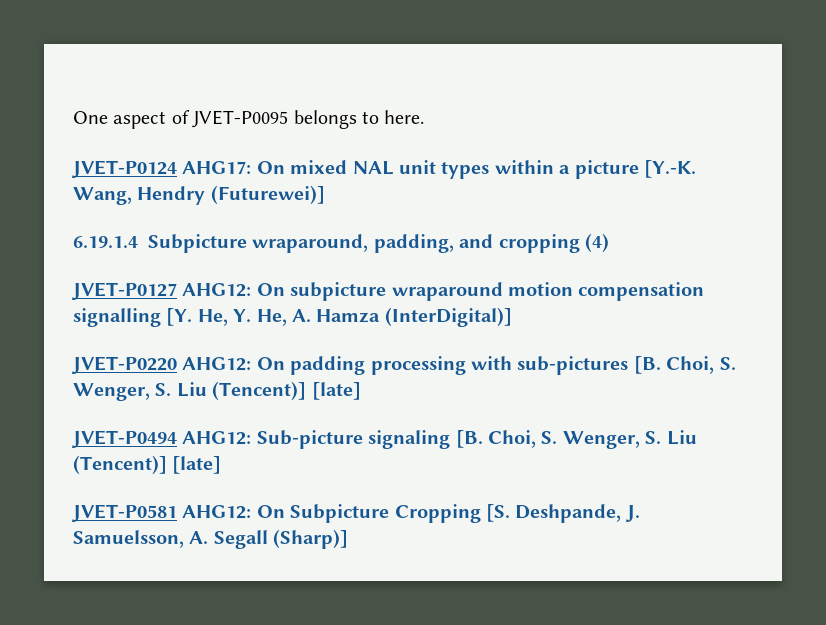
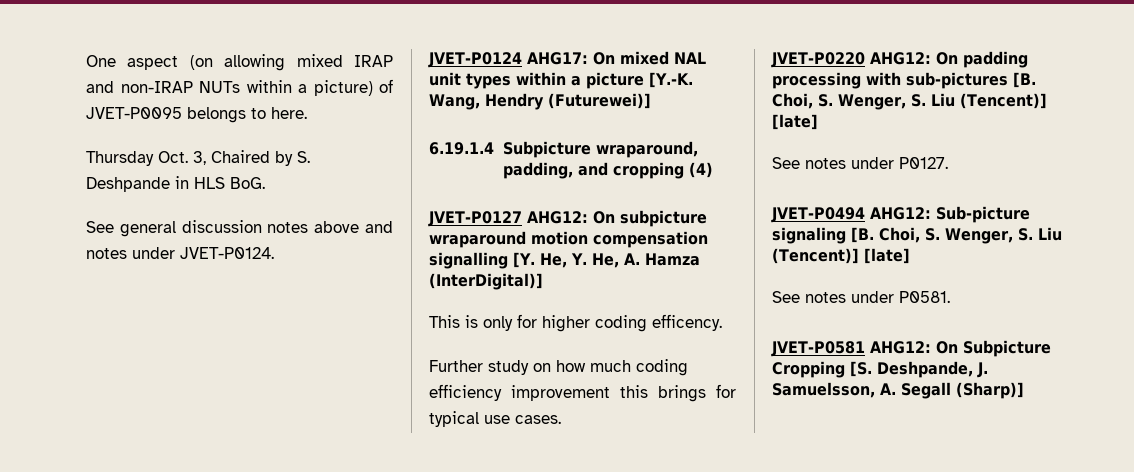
(167, 120) none -> [189,54,393,71] [86,80,373,96] (on allowing mixed IRAP and non-IRAP NUTs within a picture)
(425, 117) none -> [86,150,310,166] [86,176,265,192] [86,220,394,237] [86,247,274,259] // Thursday Oct. 3, Chaired by S. Deshpande in HLS BoG. // See general discussion notes above and notes under JVET-P0124.
(512, 317) none -> [429,314,722,332] [429,359,688,376] [429,384,736,402] [429,411,561,427] // This is only for higher coding efficency. // Further study on how much coding efficiency improvement this brings for typical use cases.
(361, 391) none -> [772,157,948,169] // See notes under P0127.
(222, 465) none -> [772,291,950,303] // See notes under P0581.

